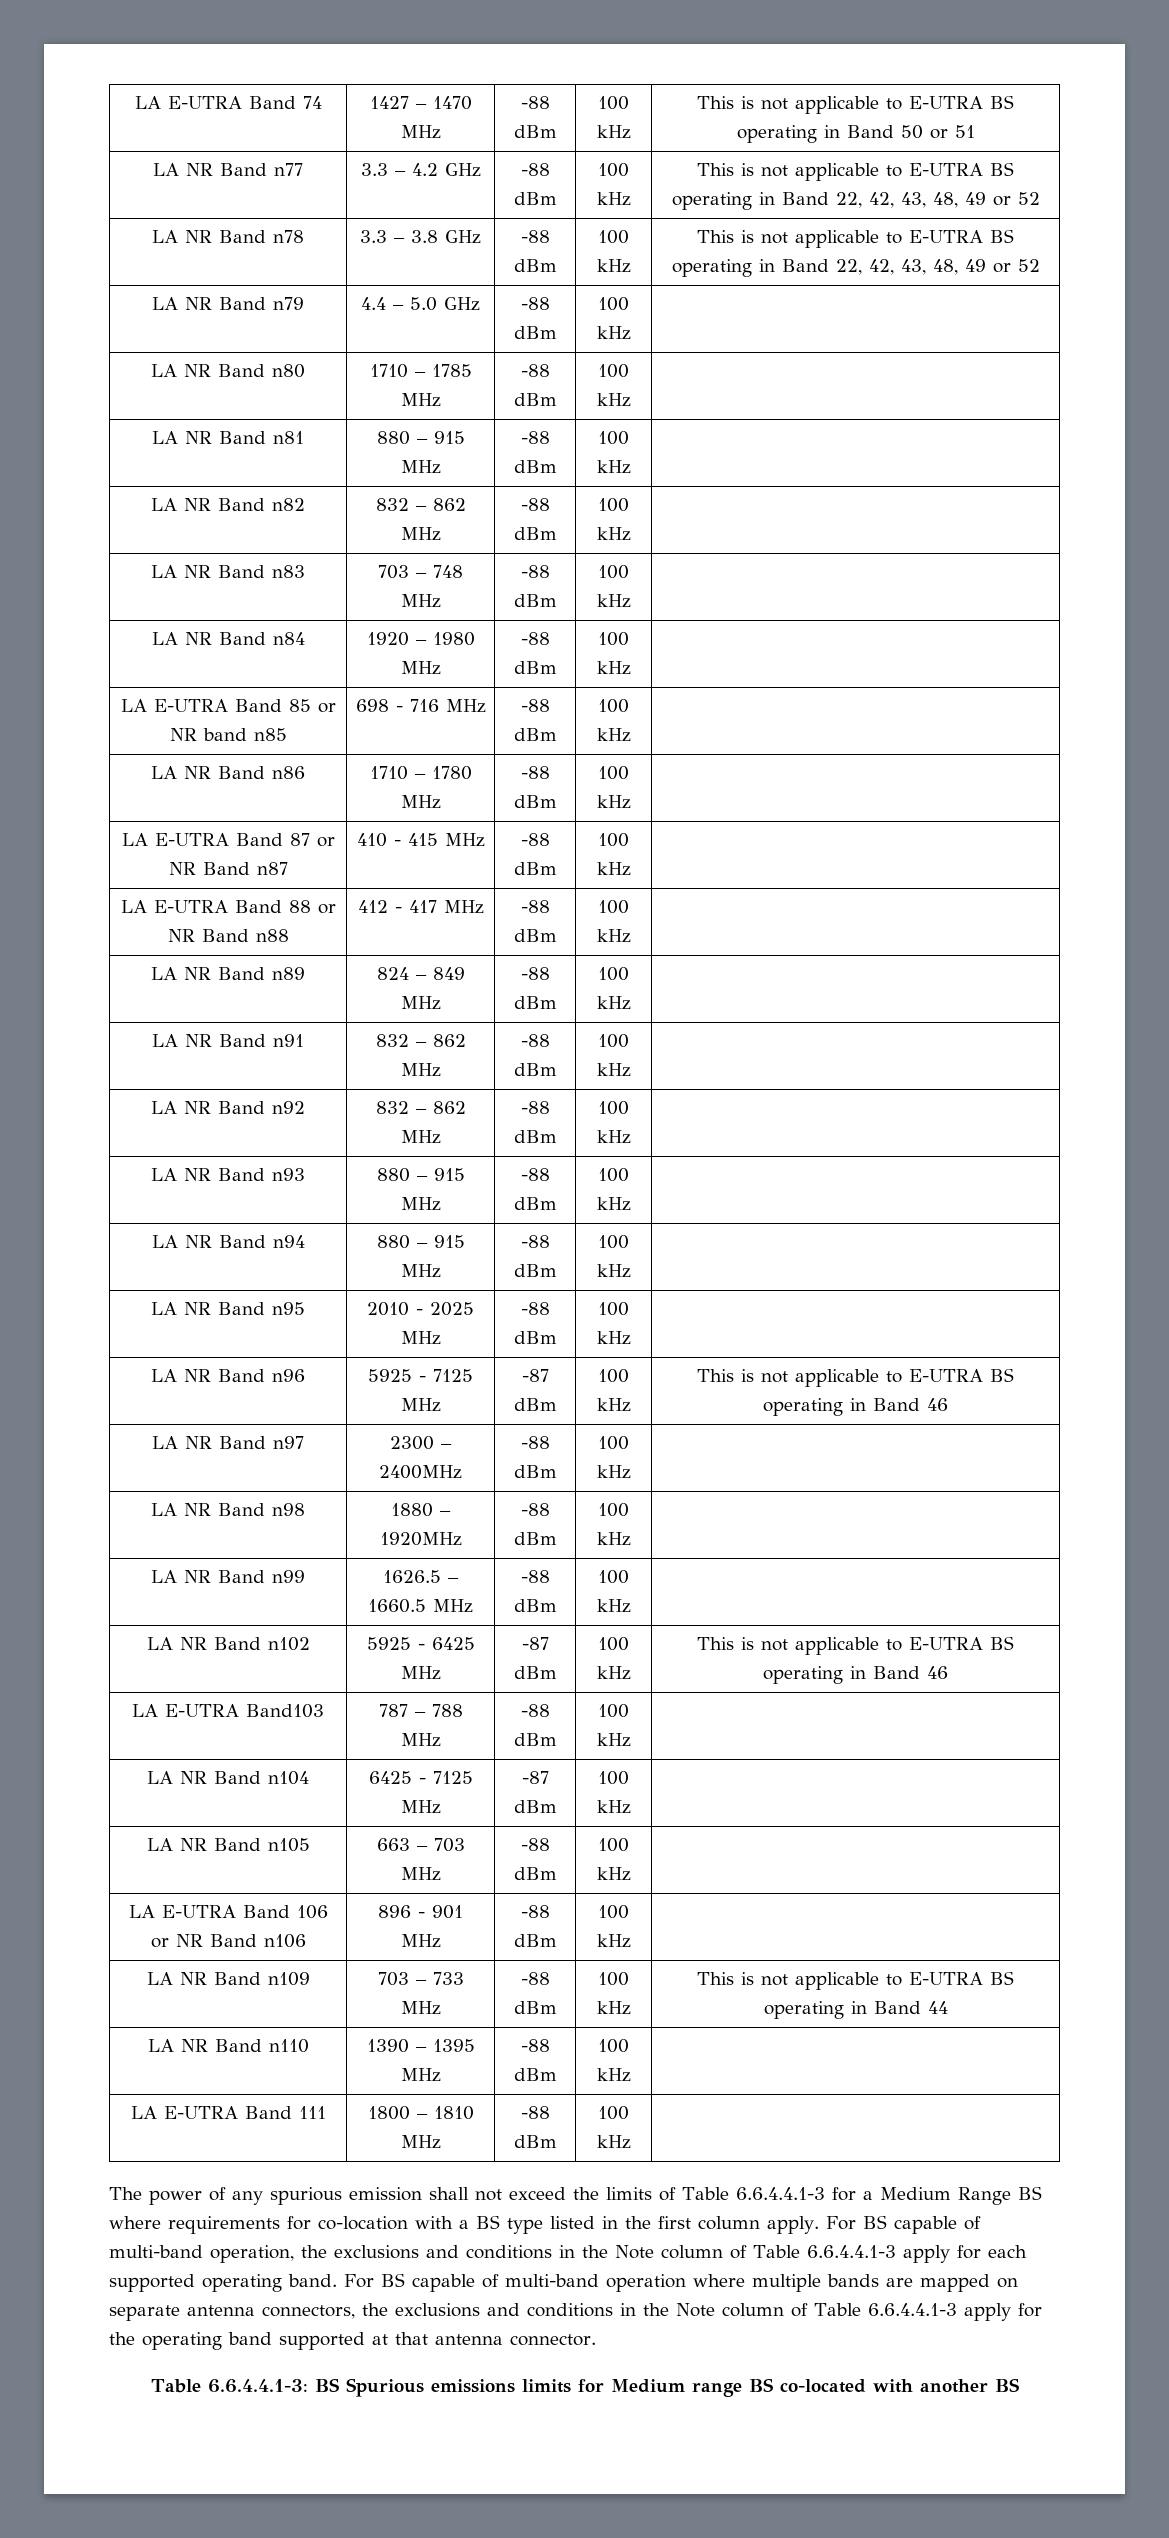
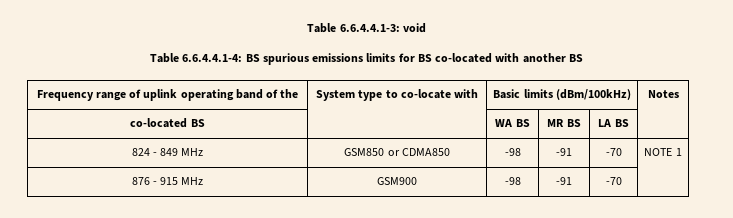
[134,96,322,109] [369,96,472,110] [400,125,441,139] [520,96,550,109] [513,125,557,138] [598,96,629,110] [596,125,631,139] [697,95,1014,114] [736,125,975,143] [153,163,303,176] [360,163,481,177] [520,163,550,176] [513,192,557,205] [598,163,629,177] [596,192,631,206] [697,162,1014,181] [671,192,1040,210] [152,230,304,243] [360,230,481,244] [520,230,550,243] [513,259,557,272] [598,230,629,244] [596,259,631,273] [697,229,1014,248] [671,259,1040,277] [152,297,304,310] [361,297,480,311] [520,297,550,310] [513,326,557,339] [598,297,629,311] [596,326,631,340] [151,364,305,378] [369,364,472,378] [400,393,441,407] [520,364,550,377] [513,393,557,406] [598,364,629,378] [596,393,631,407] [152,431,304,444] [376,431,465,445] [400,460,441,474] [520,431,550,444] [513,460,557,473] [598,431,629,445] [596,460,631,474] [151,498,305,511] [375,498,466,511] [400,527,441,541] [520,498,550,511] [513,527,557,540] [598,498,629,512] [596,527,631,541] [151,565,305,578] [378,565,463,579] [400,594,441,608] [520,565,550,578] [513,594,557,607] [598,565,629,579] [596,594,631,608] [151,632,305,645] [366,632,475,646] [400,661,441,675] [520,632,550,645] [513,661,557,674] [598,632,629,646] [596,661,631,675] [120,699,336,713] [169,728,287,741] [355,699,486,713] [520,699,550,712] [513,728,557,741] [598,699,629,713] [596,728,631,742] [151,766,305,779] [369,766,472,780] [400,795,441,809] [520,766,550,779] [513,795,557,808] [598,766,629,780] [596,795,631,809] [121,833,335,847] [168,862,288,875] [356,833,485,847] [520,833,550,846] [513,862,557,875] [598,833,629,847] [596,862,631,876] [120,900,336,914] [167,929,289,942] [357,900,484,914] [520,900,550,913] [513,929,557,942] [598,900,629,914] [596,929,631,943] [151,967,305,980] [376,967,465,980] [400,996,441,1010] [520,967,550,980] [513,996,557,1009] [598,967,629,981] [596,996,631,1010] [152,1034,304,1047] [375,1034,466,1047] [400,1063,441,1077] [520,1034,550,1047] [513,1063,557,1076] [598,1034,629,1048] [596,1063,631,1077] [151,1101,305,1114] [375,1101,466,1114] [400,1130,441,1144] [520,1101,550,1114] [513,1130,557,1143] [598,1101,629,1115] [596,1130,631,1144] [151,1168,305,1181] [376,1168,465,1182] [400,1197,441,1211] [520,1168,550,1181] [513,1197,557,1210] [598,1168,629,1182] [596,1197,631,1211] [151,1235,305,1248] [376,1235,465,1249] [400,1264,441,1278] [520,1235,550,1248] [513,1264,557,1277] [598,1235,629,1249] [596,1264,631,1278] [151,1302,305,1315] [367,1302,474,1316] [400,1331,441,1345] [520,1302,550,1315] [513,1331,557,1344] [598,1302,629,1316] [596,1331,631,1345] [151,1369,305,1382] [368,1369,473,1382] [400,1398,441,1412] [521,1369,549,1382] [513,1398,557,1411] [598,1369,629,1383] [596,1398,631,1412] [697,1368,1014,1387] [763,1398,948,1416] [152,1436,304,1449] [390,1436,452,1450] [379,1465,462,1479] [520,1436,550,1449] [513,1465,557,1478] [598,1436,629,1450] [596,1465,631,1479] [151,1503,305,1516] [391,1503,451,1517] [379,1532,462,1546] [520,1503,550,1516] [513,1532,557,1545] [598,1503,629,1517] [596,1532,631,1546] [151,1570,305,1583] [383,1570,459,1583] [368,1599,473,1613] [520,1570,550,1583] [513,1599,557,1612] [598,1570,629,1584] [596,1599,631,1613] [146,1637,310,1651] [366,1637,475,1650] [400,1666,441,1680] [521,1637,549,1650] [513,1666,557,1679] [598,1637,629,1651] [596,1666,631,1680] [697,1636,1014,1655] [763,1666,948,1684] [132,1704,324,1718] [378,1704,463,1717] [400,1733,441,1747] [520,1704,550,1717] [513,1733,557,1746] [598,1704,629,1718] [596,1733,631,1747] [147,1771,309,1785] [368,1771,473,1784] [400,1800,441,1814] [521,1771,549,1784] [513,1800,557,1813] [598,1771,629,1785] [596,1800,631,1814] [146,1838,310,1852] [376,1838,465,1852] [400,1867,441,1881] [520,1838,550,1851] [513,1867,557,1880] [598,1838,629,1852] [596,1867,631,1881] [128,1905,328,1919] [150,1934,306,1948] [378,1905,463,1919] [400,1934,441,1948] [520,1905,550,1918] [513,1934,557,1947] [598,1905,629,1919] [596,1934,631,1948] [146,1972,310,1986] [377,1972,464,1986] [400,2001,441,2015] [520,1972,550,1985] [513,2001,557,2014] [598,1972,629,1986] [596,2001,631,2015] [697,1971,1014,1990] [763,2001,948,2019] [147,2039,309,2053] [366,2039,475,2053] [400,2068,441,2082] [520,2039,550,2052] [513,2068,557,2081] [598,2039,629,2053] [596,2068,631,2082] [130,2106,326,2119] [367,2106,474,2120] [400,2135,441,2149] [520,2106,550,2119] [513,2135,557,2148] [598,2106,629,2120] [596,2135,631,2149] [109,2186,1042,2205] [109,2215,981,2234] [109,2245,1027,2263] [109,2273,1018,2292] [109,2303,1042,2321] [109,2332,596,2350] [150,2378,1020,2397] LA E-UTRA Band 74 | 1427 – 1470 MHz | -88 dBm | 100 kHz | This is not applicable to E-UTRA BS operating in Band 50 or 51 // LA NR Band n77 | 3.3 – 4.2 GHz | -88 dBm | 100 kHz | This is not applicable to E-UTRA BS operating in Band 22, 42, 43, 48, 49 or 52 // LA NR Band n78 | 3.3 – 3.8 GHz | -88 dBm | 100 kHz | This is not applicable to E-UTRA BS operating in Band 22, 42, 43, 48, 49 or 52 // LA NR Band n79 | 4.4 – 5.0 GHz | -88 dBm | 100 kHz | // LA NR Band n80 | 1710 – 1785 MHz | -88 dBm | 100 kHz | // LA NR Band n81 | 880 – 915 MHz | -88 dBm | 100 kHz | // LA NR Band n82 | 832 – 862 MHz | -88 dBm | 100 kHz | // LA NR Band n83 | 703 – 748 MHz | -88 dBm | 100 kHz | // LA NR Band n84 | 1920 – 1980 MHz | -88 dBm | 100 kHz | // LA E-UTRA Band 85 or NR band n85 | 698 - 716 MHz | -88 dBm | 100 kHz | // LA NR Band n86 | 1710 – 1780 MHz | -88 dBm | 100 kHz | // LA E-UTRA Band 87 or NR Band n87 | 410 - 415 MHz | -88 dBm | 100 kHz | // LA E-UTRA Band 88 or NR Band n88 | 412 - 417 MHz | -88 dBm | 100 kHz | // LA NR Band n89 | 824 – 849 MHz | -88 dBm | 100 kHz | // LA NR Band n91 | 832 – 862 MHz | -88 dBm | 100 kHz | // LA NR Band n92 | 832 – 862 MHz | -88 dBm | 100 kHz | // LA NR Band n93 | 880 – 915 MHz | -88 dBm | 100 kHz | // LA NR Band n94 | 880 – 915 MHz | -88 dBm | 100 kHz | // LA NR Band n95 | 2010 - 2025 MHz | -88 dBm | 100 kHz | // LA NR Band n96 | 5925 - 7125 MHz | -87 dBm | 100 kHz | This is not applicable to E-UTRA BS operating in Band 46 // LA NR Band n97 | 2300 – 2400MHz | -88 dBm | 100 kHz | // LA NR Band n98 | 1880 – 1920MHz | -88 dBm | 100 kHz | // LA NR Band n99 | 1626.5 – 1660.5 MHz | -88 dBm | 100 kHz | // LA NR Band n102 | 5925 - 6425 MHz | -87 dBm | 100 kHz | This is not applicable to E-UTRA BS operating in Band 46 // LA E-UTRA Band103 | 787 – 788 MHz | -88 dBm | 100 kHz | // LA NR Band n104 | 6425 - 7125 MHz | -87 dBm | 100 kHz | // LA NR Band n105 | 663 – 703 MHz | -88 dBm | 100 kHz | // LA E-UTRA Band 106 or NR Band n106 | 896 - 901 MHz | -88 dBm | 100 kHz | // LA NR Band n109 | 703 – 733 MHz | -88 dBm | 100 kHz | This is not applicable to E-UTRA BS operating in Band 44 // LA NR Band n110 | 1390 – 1395 MHz | -88 dBm | 100 kHz | // LA E-UTRA Band 111 | 1800 – 1810 MHz | -88 dBm | 100 kHz | // The power of any spurious emission shall not exceed the limits of Table 6.6.4.4.1-3 for a Medium Range BS where requirements for co-location with a BS type listed in the first column apply. For BS capable of multi-band operation, the exclusions and conditions in the Note column of Table 6.6.4.4.1-3 apply for each supported operating band. For BS capable of multi-band operation where multiple bands are mapped on separate antenna connectors, the exclusions and conditions in the Note column of Table 6.6.4.4.1-3 apply for the operating band supported at that antenna connector. // Table 6.6.4.4.1-3: BS Spurious emissions limits for Medium range BS co-located with another BS -> [307,23,426,33] [150,53,583,65] [36,89,299,101] [316,89,478,101] [493,89,631,100] [647,90,679,98] [130,118,205,128] [495,119,530,127] [547,119,581,127] [598,119,629,127] [131,148,204,156] [344,148,450,156] [504,148,521,156] [556,148,572,156] [605,148,622,156] [644,148,682,156] [131,177,204,185] [377,177,417,185] [504,177,521,185] [556,177,572,185] [605,177,622,185] Table 6.6.4.4.1-3: void // Table 6.6.4.4.1-4: BS spurious emissions limits for BS co-located with another BS // Frequency range of uplink operating band of the | System type to co-locate with | Basic limits (dBm/100kHz) | Notes // co-located BS | | WA BS | MR BS | LA BS | // 824 - 849 MHz | GSM850 or CDMA850 | -98 | -91 | -70 | NOTE 1 // 876 - 915 MHz | GSM900 | -98 | -91 | -70 |

